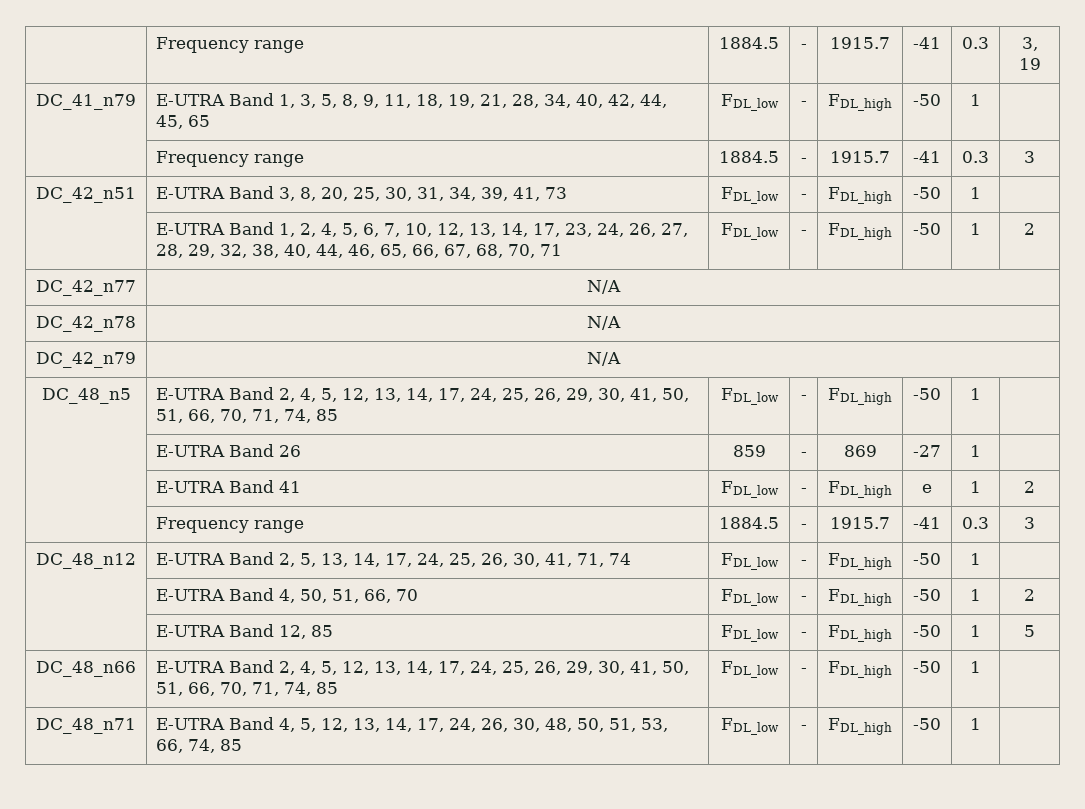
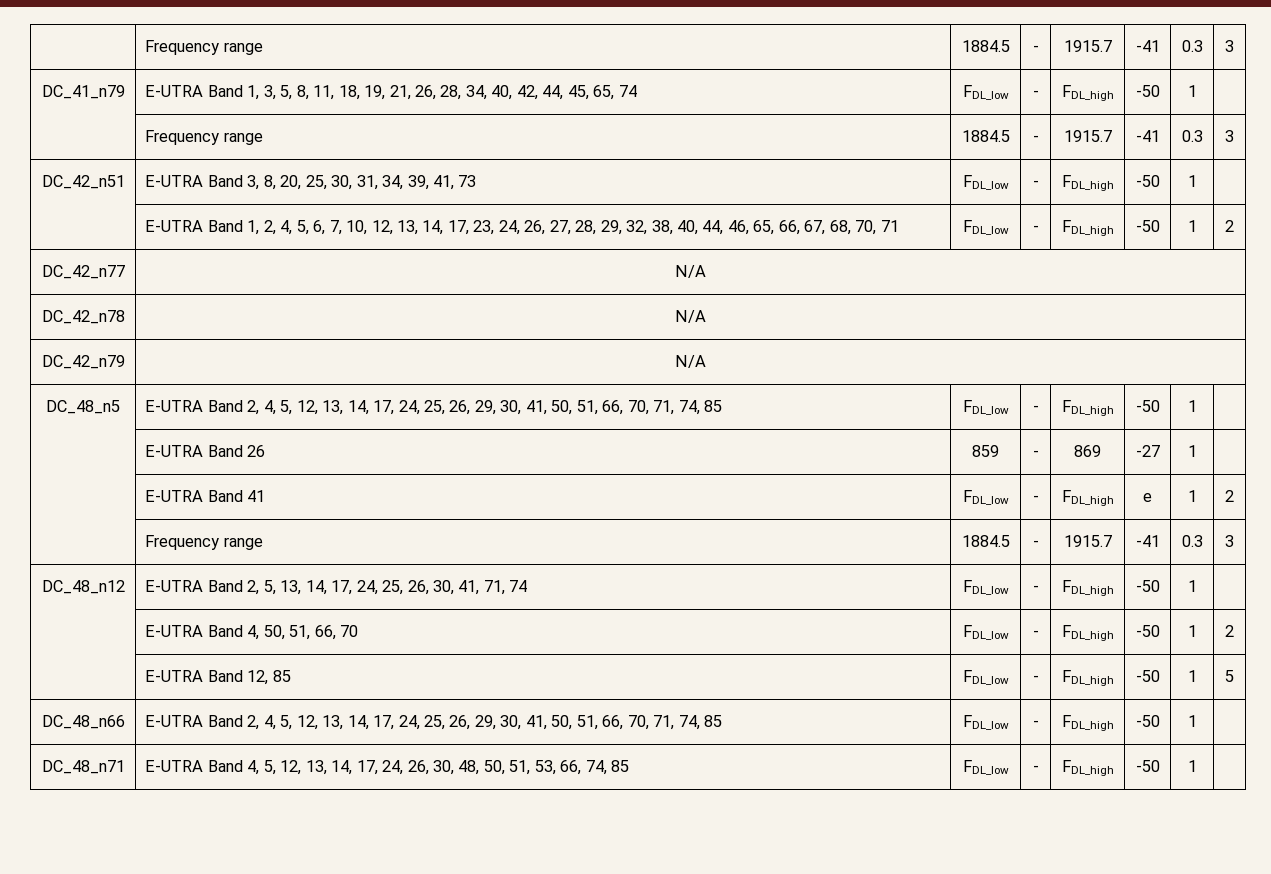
[156,37,305,53] [719,37,779,49] [800,44,807,49] [830,37,890,49] [913,37,941,49] [962,37,989,49] [1021,37,1038,51] [1018,58,1041,70] | Frequency range | 1884.5 | - | 1915.7 | -41 | 0.3 | 3, 19 -> [145,40,263,55] [961,40,1010,52] [1032,45,1039,52] [1063,40,1112,52] [1135,40,1160,52] [1181,40,1203,52] [1225,40,1234,52] | Frequency range | 1884.5 | - | 1915.7 | -41 | 0.3 | 3
[363,94,380,108] 9, -> (309, 92) none
(508, 101) none -> [415,85,437,100] 26,
[188,115,211,127] 65 -> [593,85,637,100] 65, 74

